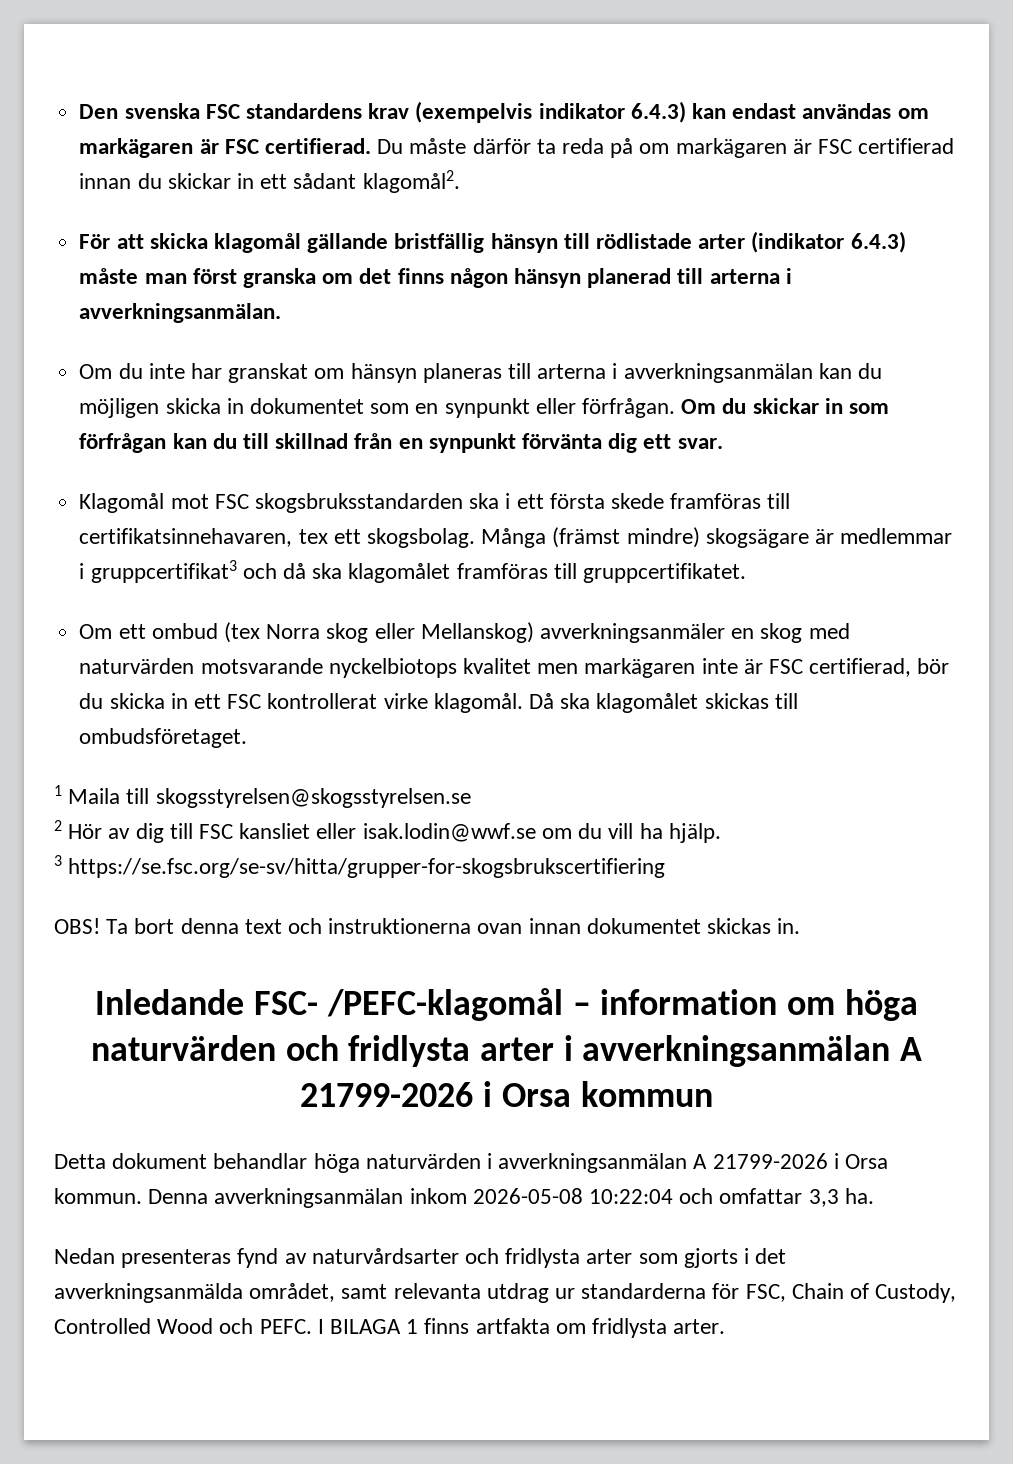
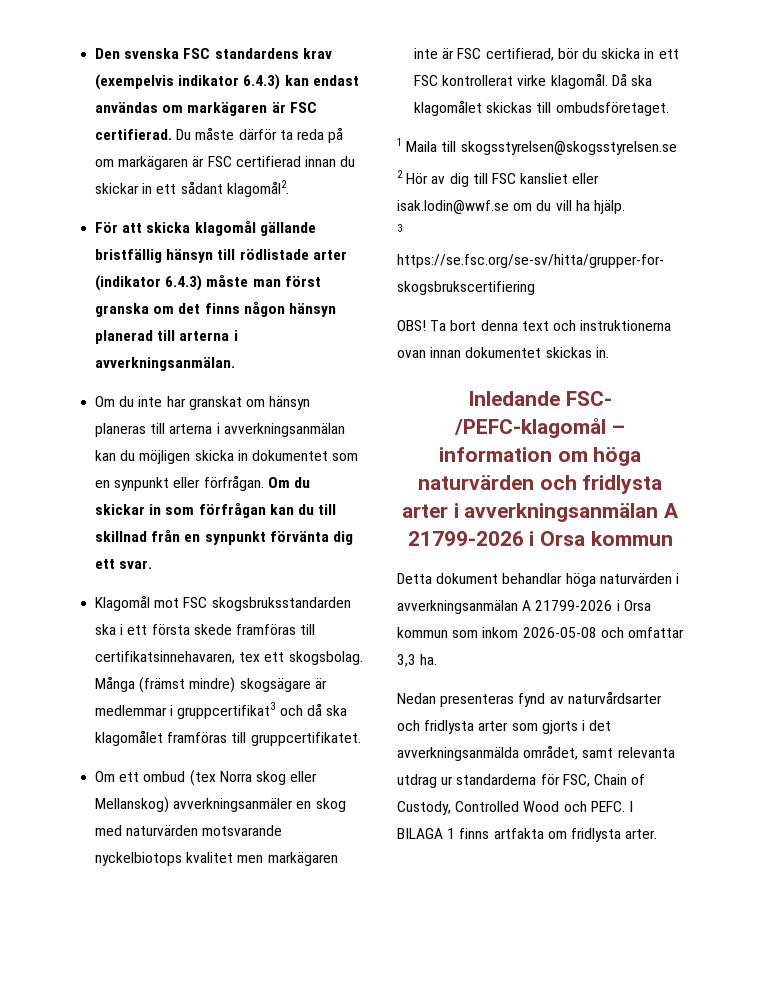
[54,1188,404,1208] kommun. Denna avverkningsanmälan -> [397,627,479,638] kommun som
[589,1189,674,1204] 10:22:04 -> (597, 632) none

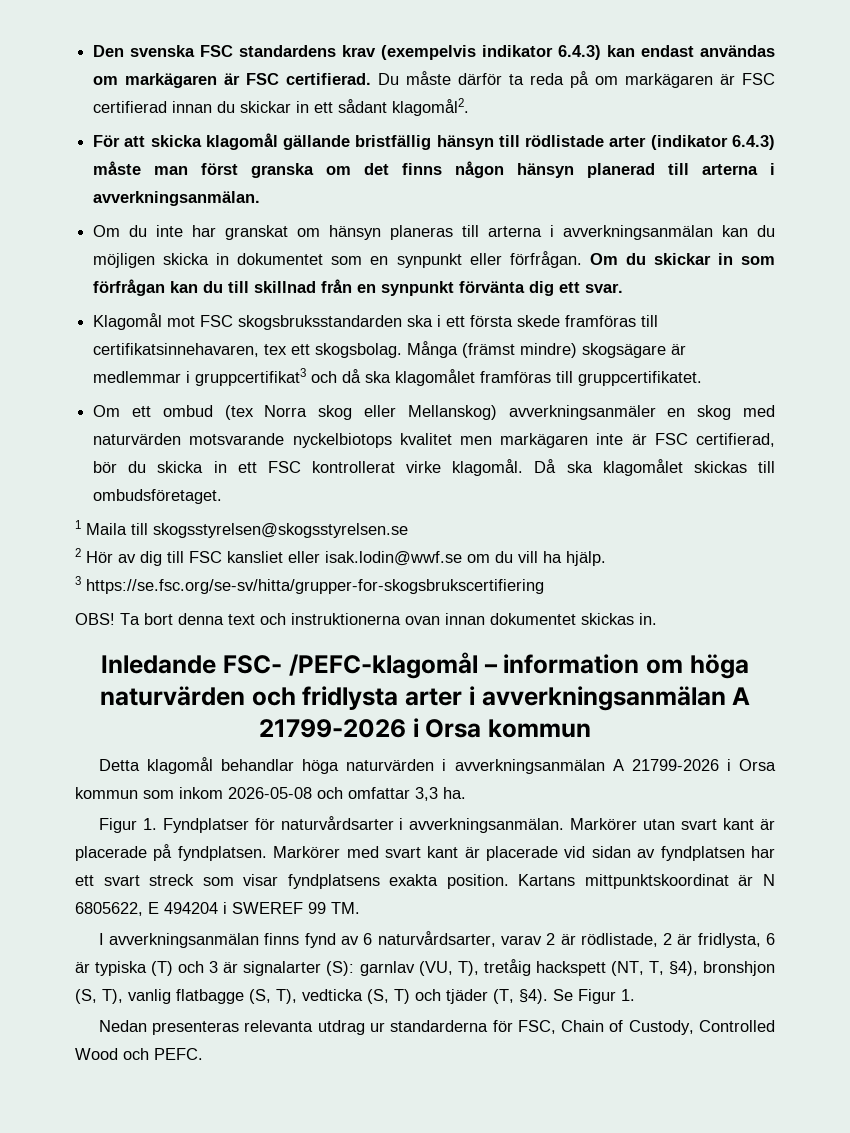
[436,573,499,584] dokument -> [146,757,213,774] klagomål
[397,691,662,707] [397,720,612,734] [397,745,614,761] Nedan presenteras fynd av naturvårdsarter och fridlysta arter som gjorts i det avverkningsanmälda området, samt -> [98,816,776,833] [75,844,775,861] [75,874,775,889] [75,902,360,916] [98,931,775,948] [75,959,775,976] [75,989,635,1004] [98,1020,240,1035] Figur 1. Fyndplatser för naturvårdsarter i avverkningsanmälan. Markörer utan svart kant är placerade på fyndplatsen. Markörer med svart kant är placerade vid sidan av fyndplatsen har ett svart streck som visar fyndplatsens exakta position. Kartans mittpunktskoordinat är N 6805622, E 494204 i SWEREF 99 TM. // I avverkningsanmälan finns fynd av 6 naturvårdsarter, varav 2 är rödlistade, 2 är fridlysta, 6 är typiska (T) och 3 är signalarter (S): garnlav (VU, T), tretåig hackspett (NT, T, §4), bronshjon (S, T), vanlig flatbagge (S, T), vedticka (S, T) och tjäder (T, §4). Se Figur 1. // Nedan presenteras
[628,801,633,812] [397,828,658,842] I BILAGA 1 finns artfakta om fridlysta arter. -> (203, 1054) none

